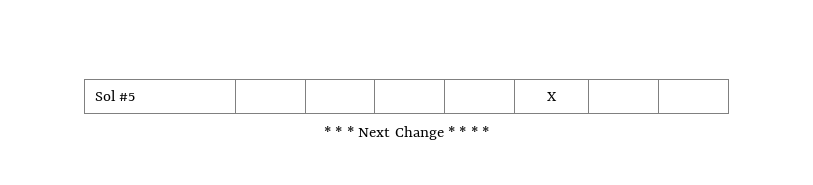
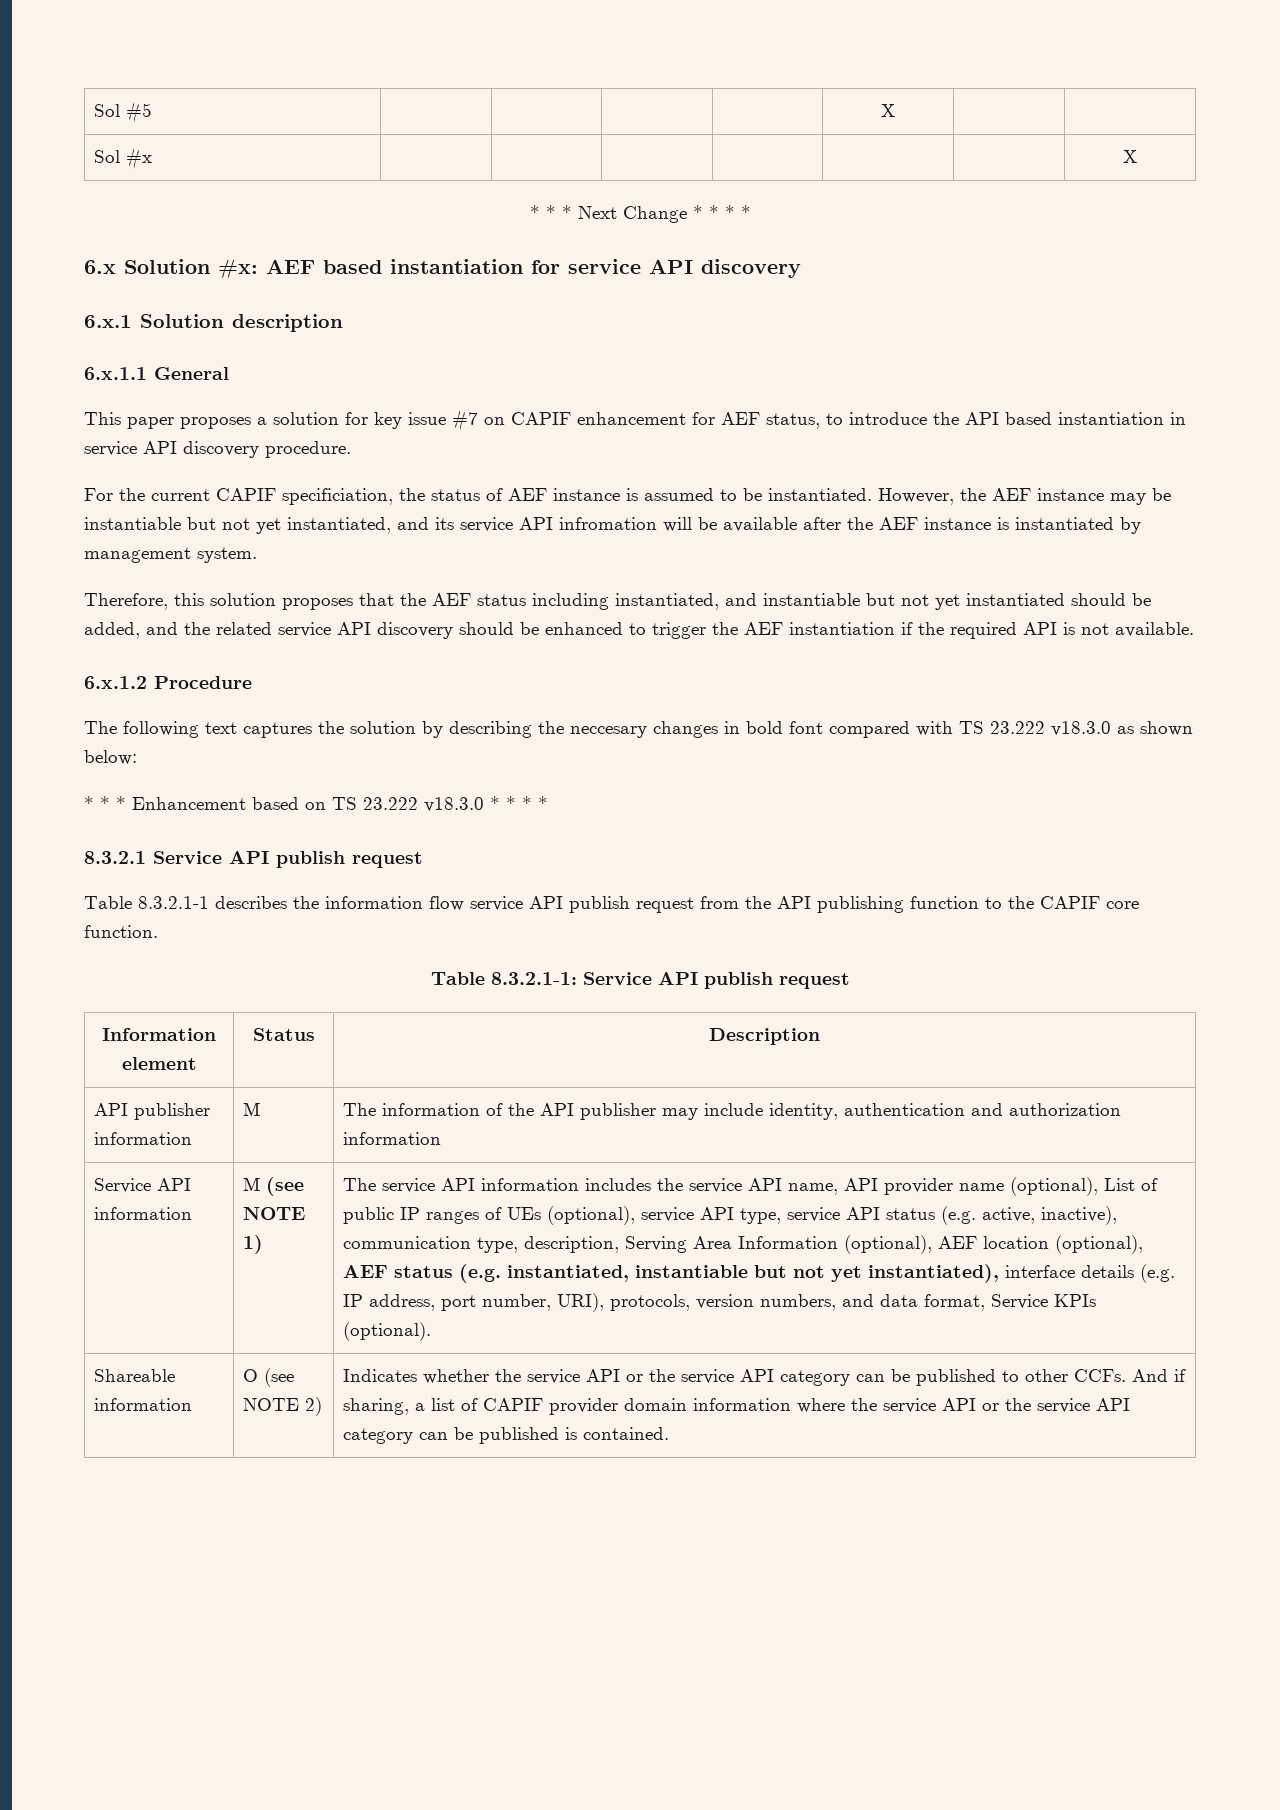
(557, 96) none -> [94,148,153,169] [1123,150,1137,163] // Sol #x | | | | | | | X
(490, 131) none -> [84,259,801,279] [84,314,343,332] [84,367,229,380] [84,410,1186,431] [84,441,351,458] [84,488,1171,505] [84,517,1141,534] [84,547,257,563] [84,593,1151,610] [84,622,1194,639] [84,676,252,689] [84,721,1193,738] [84,750,137,765] [84,796,548,812] [84,851,423,868] [84,896,1139,913] [84,925,158,938] [430,972,850,989] [102,1028,216,1041] [121,1057,197,1070] [252,1028,315,1041] [709,1028,820,1045] [94,1103,211,1120] [94,1132,193,1145] [243,1102,261,1116] [343,1103,1122,1120] [343,1132,442,1145] [94,1178,192,1193] [94,1207,193,1220] [243,1177,305,1196] [243,1207,306,1220] [243,1235,264,1254] [343,1177,1159,1196] [343,1206,1118,1225] [343,1235,1144,1254] [343,1264,1176,1283] [343,1293,1097,1312] [343,1322,432,1341] [94,1369,176,1382] [94,1398,193,1411] [243,1368,295,1387] [243,1397,323,1416] [343,1369,1187,1386] [343,1398,1131,1415] [343,1427,670,1444] // 6.x Solution #x: AEF based instantiation for service API discovery // 6.x.1 Solution description // 6.x.1.1 General // This paper proposes a solution for key issue #7 on CAPIF enhancement for AEF status, to introduce the API based instantiation in service API discovery procedure. // For the current CAPIF specificiation, the status of AEF instance is assumed to be instantiated. However, the AEF instance may be instantiable but not yet instantiated, and its service API infromation will be available after the AEF instance is instantiated by management system. // Therefore, this solution proposes that the AEF status including instantiated, and instantiable but not yet instantiated should be added, and the related service API discovery should be enhanced to trigger the AEF instantiation if the required API is not available. // 6.x.1.2 Procedure // The following text captures the solution by describing the neccesary changes in bold font compared with TS 23.222 v18.3.0 as shown below: // * * * Enhancement based on TS 23.222 v18.3.0 * * * * // 8.3.2.1 Service API publish request // Table 8.3.2.1-1 describes the information flow service API publish request from the API publishing function to the CAPIF core function. // Table 8.3.2.1-1: Service API publish request // Information element | Status | Description // API publisher information | M | The information of the API publisher may include identity, authentication and authorization information // Service API information | M (see NOTE 1) | The service API information includes the service API name, API provider name (optional), List of public IP ranges of UEs (optional), service API type, service API status (e.g. active, inactive), communication type, description, Serving Area Information (optional), AEF location (optional), AEF status (e.g. instantiated, instantiable but not yet instantiated), interface details (e.g. IP address, port number, URI), protocols, version numbers, and data format, Service KPIs (optional). // Shareable information | O (see NOTE 2) | Indicates whether the service API or the service API category can be published to other CCFs. And if sharing, a list of CAPIF provider domain information where the service API or the service API category can be published is contained.

